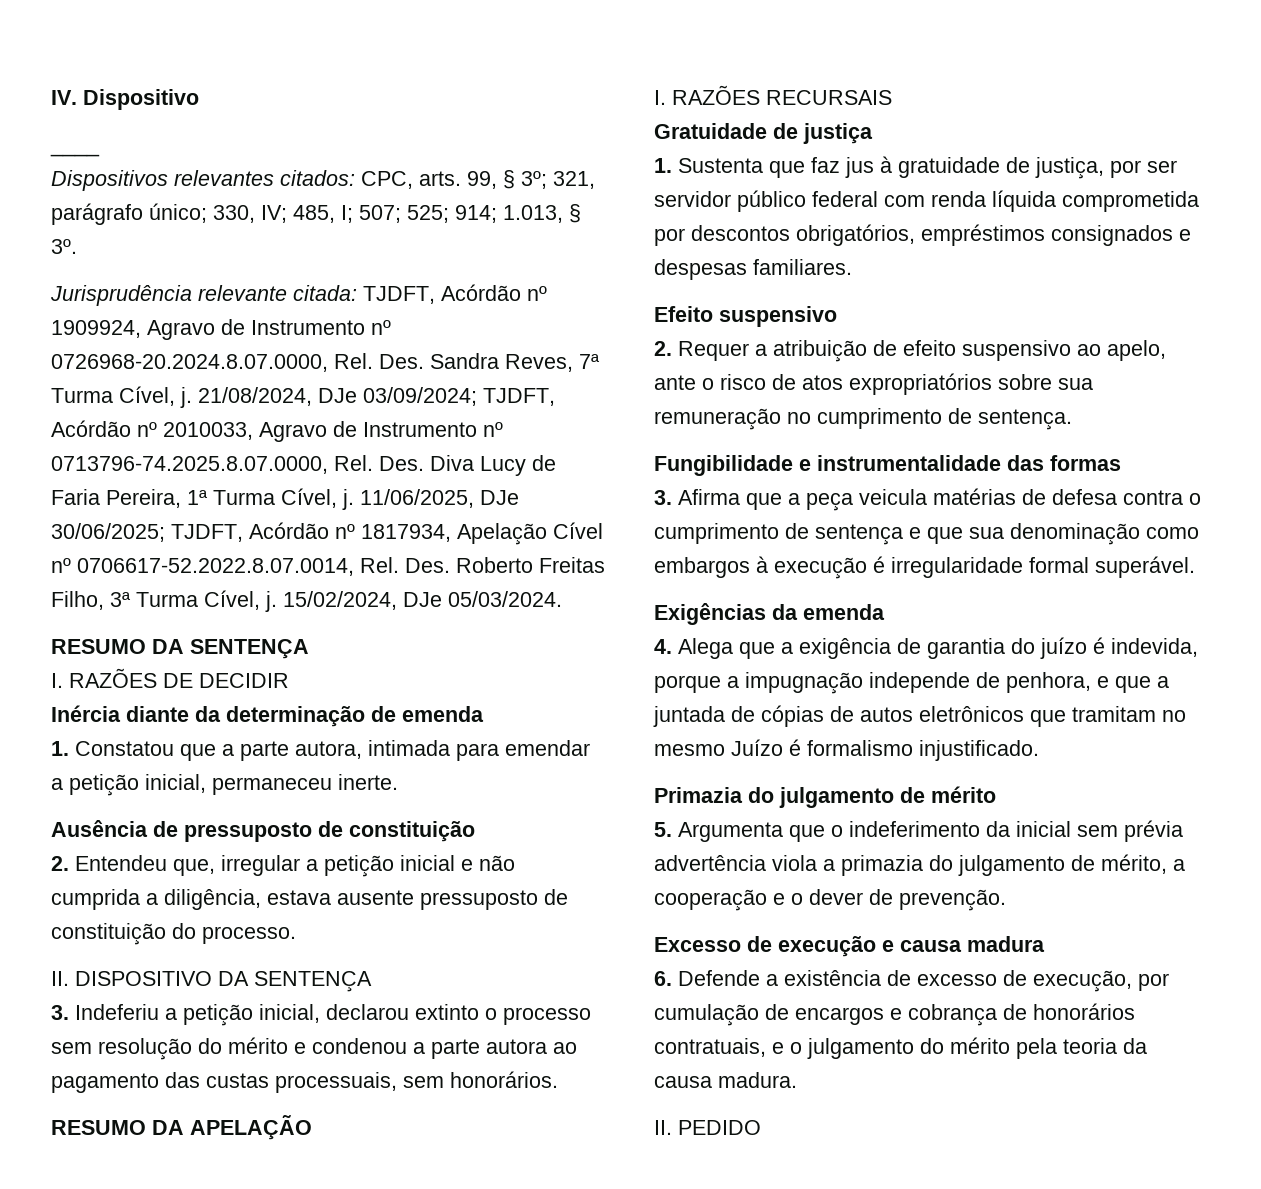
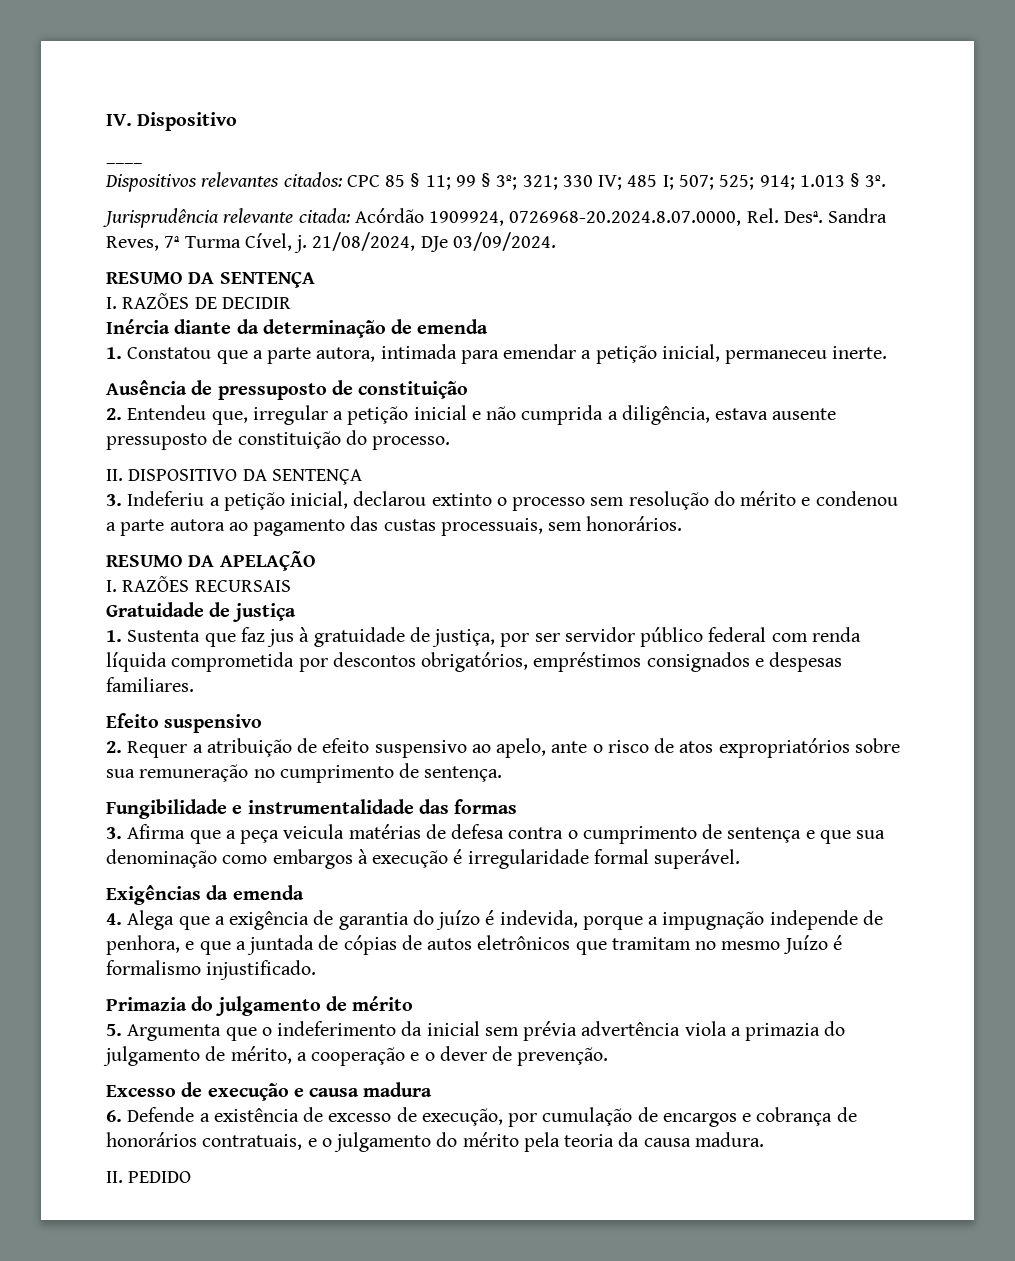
[361,170,595,189] [51,203,335,225] CPC, arts. 99, § 3º; 321, parágrafo único; 330, IV; 485, -> [346,173,658,190] CPC 85 § 11; 99 § 3º; 321; 330 IV; 485
[503,205,563,223] 1.013, -> [799,175,845,187] 1.013
[363,284,547,304] [51,319,391,340] TJDFT, Acórdão nº 1909924, Agravo de Instrumento nº -> [354,208,505,226] Acórdão 1909924,
[379,354,424,369] Des. -> [783,211,823,223] Desª.
[363,387,555,406] [51,420,503,442] [51,455,556,476] [51,488,519,510] [51,522,603,545] [51,557,605,576] [51,590,562,612] 03/09/2024; TJDFT, Acórdão nº 2010033, Agravo de Instrumento nº 0713796-74.2025.8.07.0000, Rel. Des. Diva Lucy de Faria Pereira, 1ª Turma Cível, j. 11/06/2025, DJe 30/06/2025; TJDFT, Acórdão nº 1817934, Apelação Cível nº 0706617-52.2022.8.07.0014, Rel. Des. Roberto Freitas Filho, 3ª Turma Cível, j. 15/02/2024, DJe 05/03/2024. -> [452,232,556,251] 03/09/2024.

